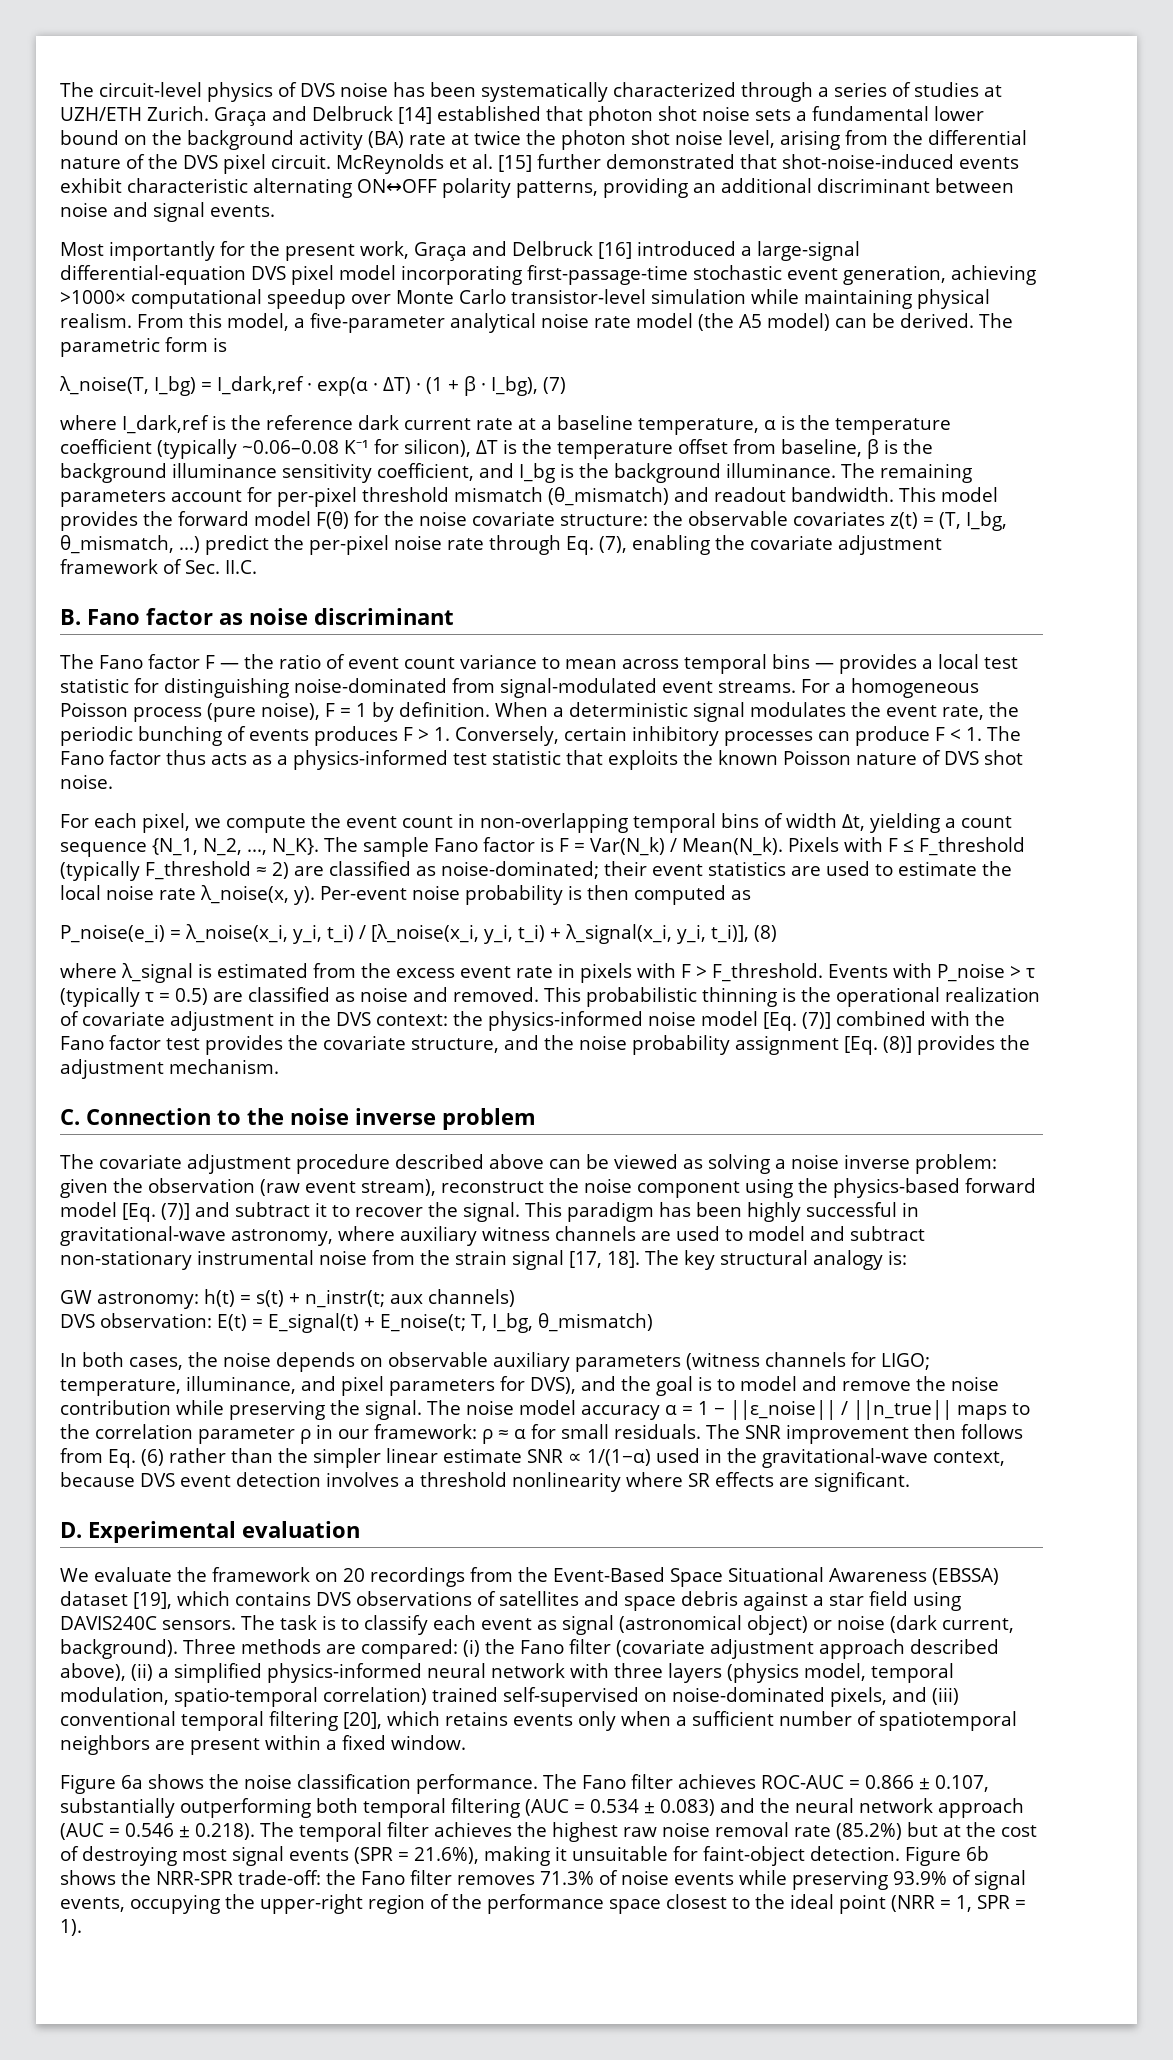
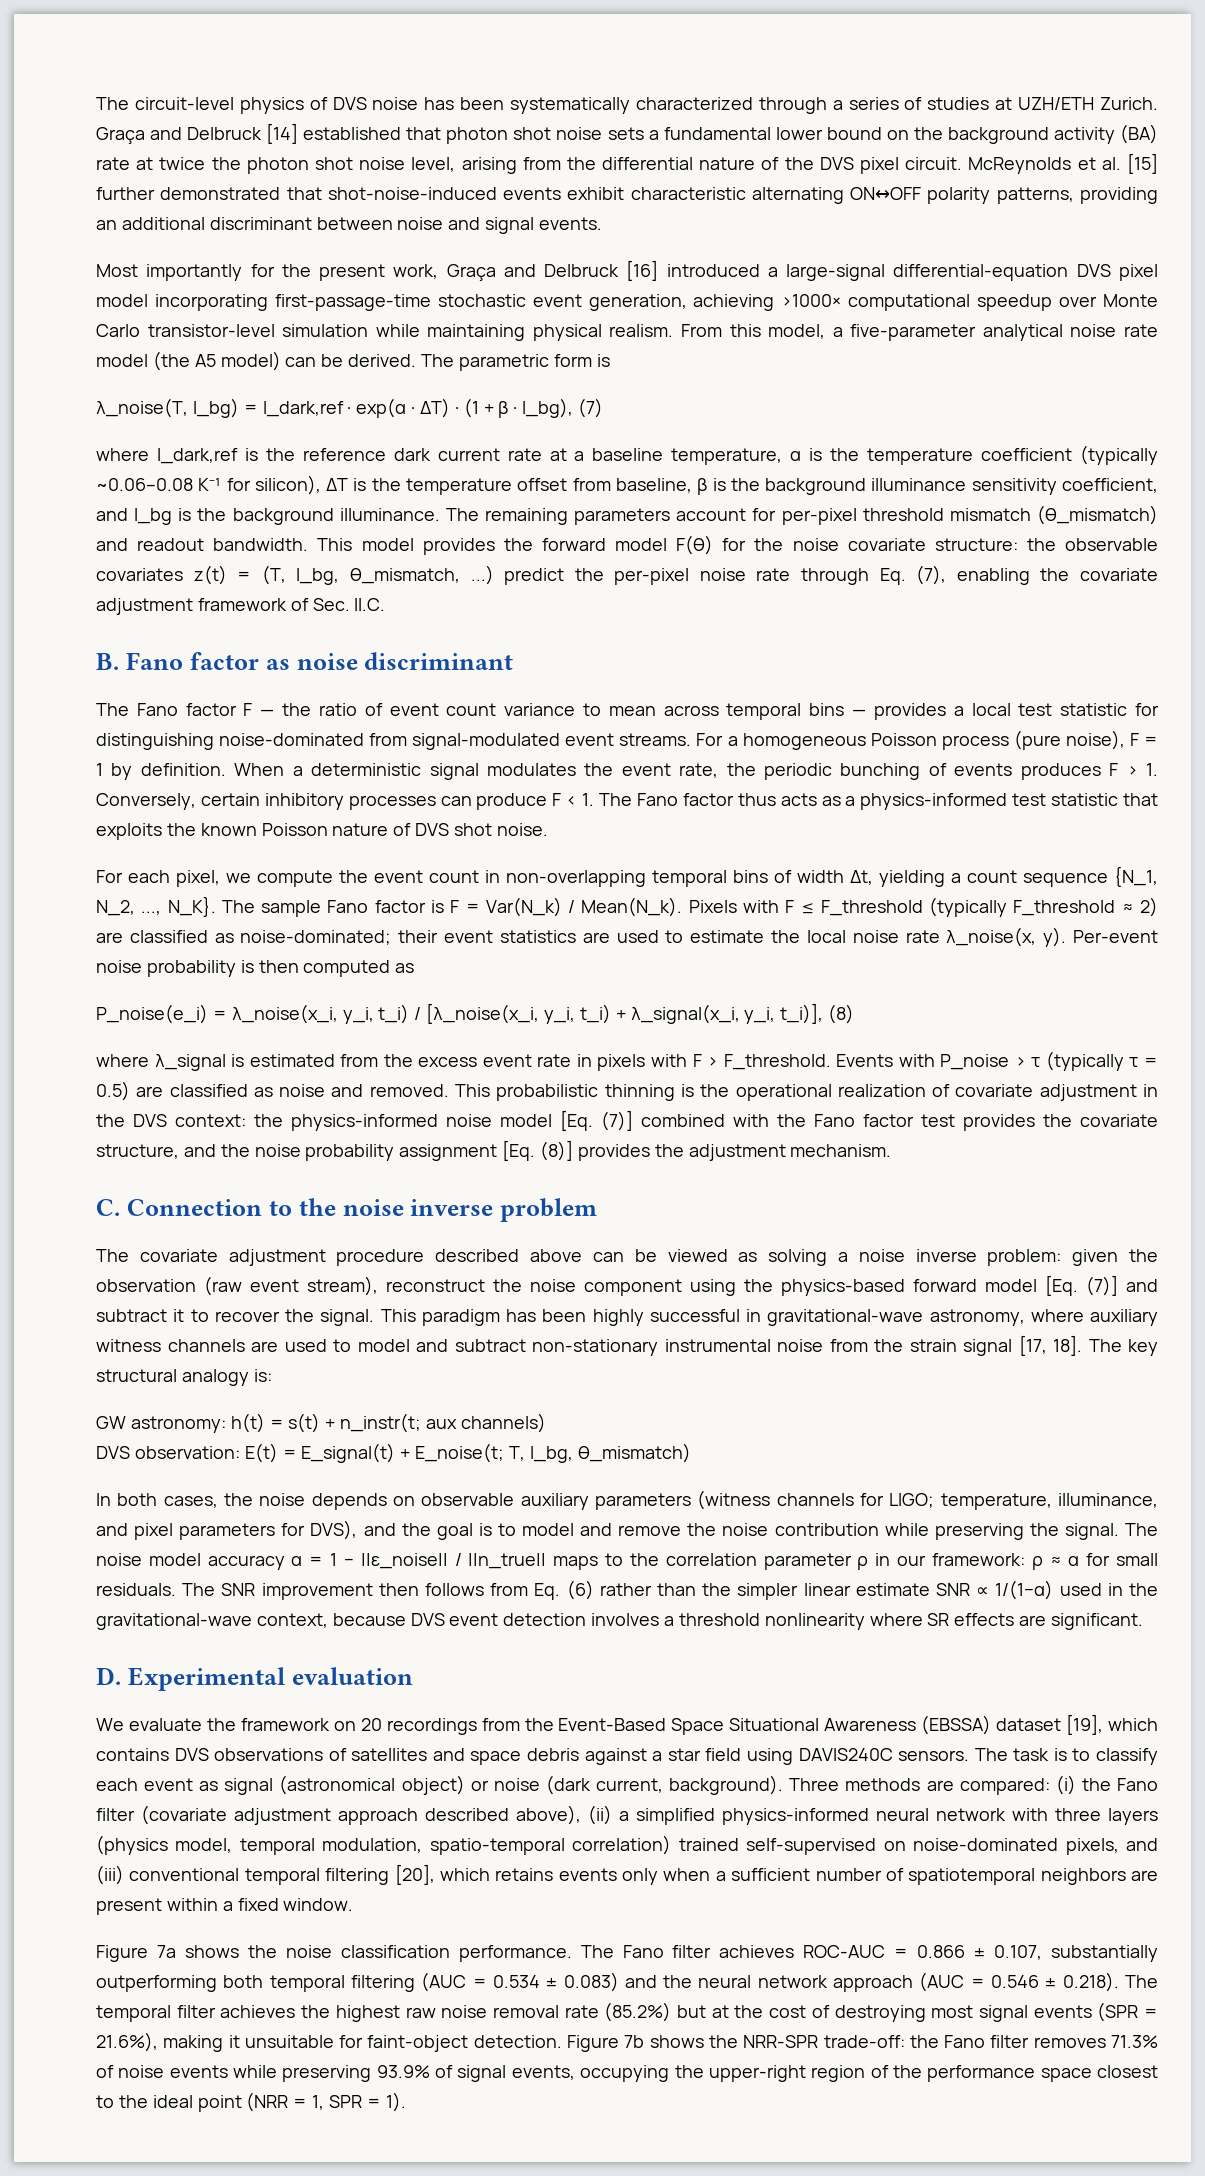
[121,1775,143,1789] 6a -> [156,1945,176,1958] 7a
[966,1846,989,1861] 6b -> [624,2035,645,2048] 7b

